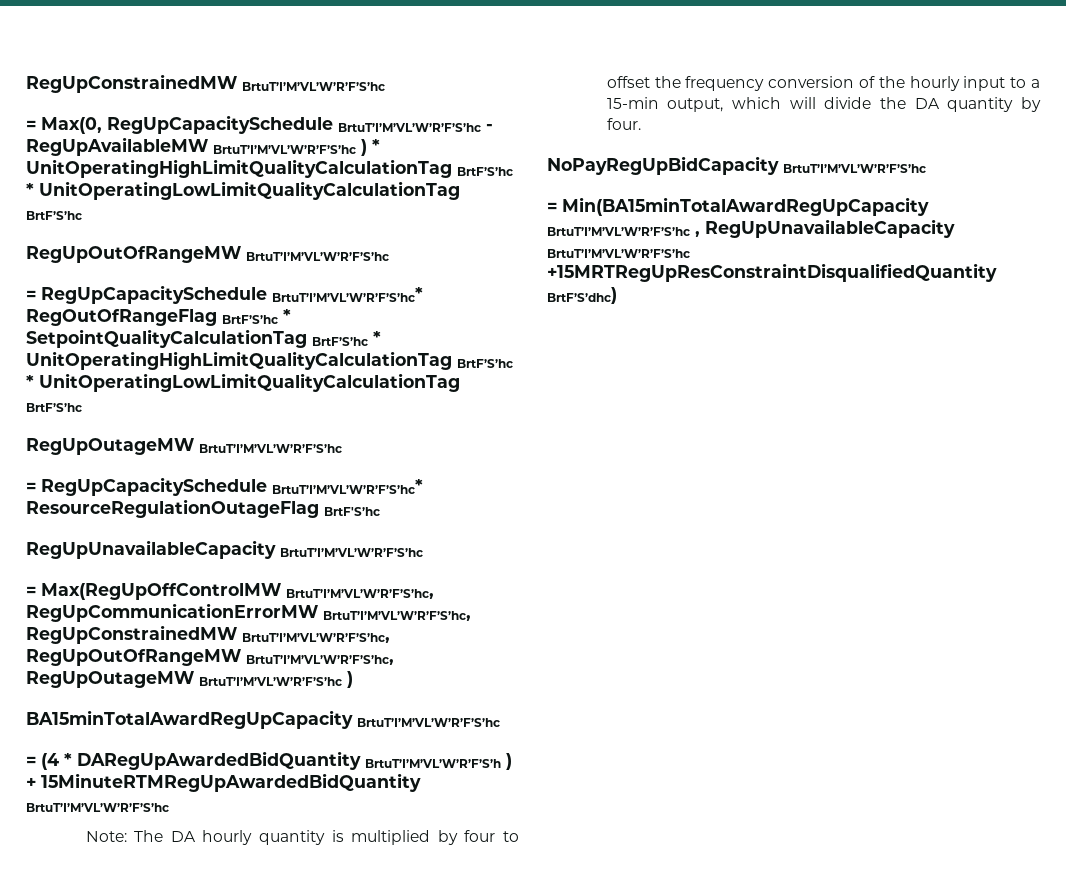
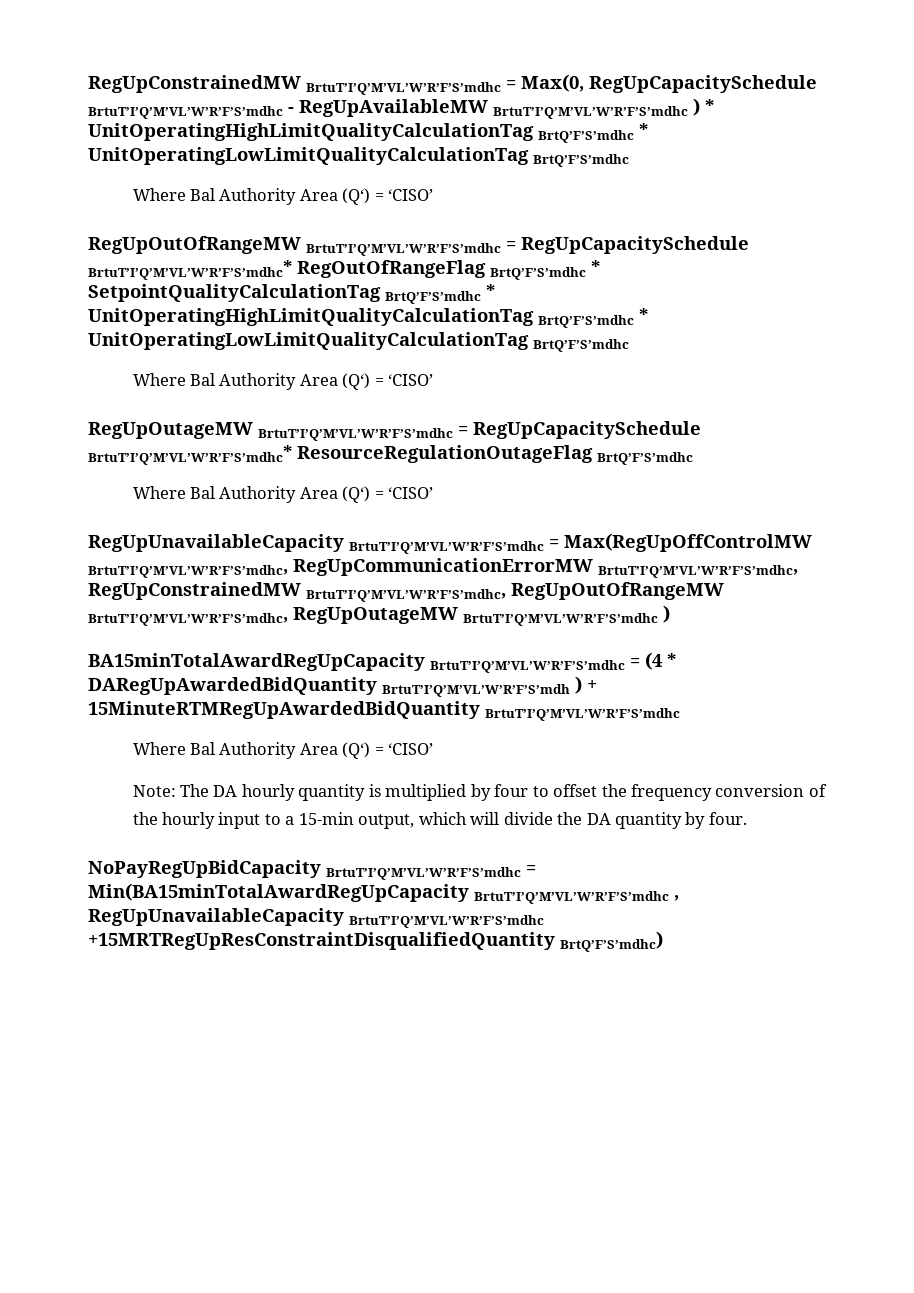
[26,74,385,93] RegUpConstrainedMW BrtuT’I’M’VL’W’R’F’S’hc // -> [88,75,501,95] RegUpConstrainedMW BrtuT’I’Q’M’VL’W’R’F’S’mdhc
[338,123,481,132] BrtuT’I’M’VL’W’R’F’S’hc -> [88,106,283,119] BrtuT’I’Q’M’VL’W’R’F’S’mdhc
[213,145,356,154] BrtuT’I’M’VL’W’R’F’S’hc -> [493,106,688,119] BrtuT’I’Q’M’VL’W’R’F’S’mdhc
[457,167,513,176] [26,181,460,200] [26,211,82,220] [26,246,389,263] [26,285,423,304] [26,309,278,326] BrtF’S’hc * UnitOperatingLowLimitQualityCalculationTag BrtF’S’hc // RegUpOutOfRangeMW BrtuT’I’M’VL’W’R’F’S’hc // = RegUpCapacitySchedule BrtuT’I’M’VL’W’R’F’S’hc* RegOutOfRangeFlag BrtF’S’hc -> [538,123,648,143] [88,147,629,167] [132,188,434,205] [88,236,749,256] [88,260,586,280] BrtQ’F’S’mdhc * UnitOperatingLowLimitQualityCalculationTag BrtQ’F’S’mdhc // Where Bal Authority Area (Q‘) = ‘CISO’ // RegUpOutOfRangeMW BrtuT’I’Q’M’VL’W’R’F’S’mdhc = RegUpCapacitySchedule BrtuT’I’Q’M’VL’W’R’F’S’mdhc* RegOutOfRangeFlag BrtQ’F’S’mdhc
[312,331,381,346] [26,351,513,370] [26,373,460,392] [26,403,82,412] [26,438,342,455] [26,477,423,496] [26,499,380,518] [26,540,423,559] BrtF’S’hc * UnitOperatingHighLimitQualityCalculationTag BrtF’S’hc * UnitOperatingLowLimitQualityCalculationTag BrtF’S’hc // RegUpOutageMW BrtuT’I’M’VL’W’R’F’S’hc // = RegUpCapacitySchedule BrtuT’I’M’VL’W’R’F’S’hc* ResourceRegulationOutageFlag BrtF'S’hc // RegUpUnavailableCapacity BrtuT’I’M’VL’W’R’F’S’hc // -> [385,284,495,304] [88,308,648,328] [88,332,629,352] [132,373,434,390] [88,421,701,441] [88,445,693,465] [132,486,434,503] [88,534,544,554] BrtQ’F’S’mdhc * UnitOperatingHighLimitQualityCalculationTag BrtQ’F’S’mdhc * UnitOperatingLowLimitQualityCalculationTag BrtQ’F’S’mdhc // Where Bal Authority Area (Q‘) = ‘CISO’ // RegUpOutageMW BrtuT’I’Q’M’VL’W’R’F’S’mdhc = RegUpCapacitySchedule BrtuT’I’Q’M’VL’W’R’F’S’mdhc* ResourceRegulationOutageFlag BrtQ’F’S’mdhc // Where Bal Authority Area (Q‘) = ‘CISO’ // RegUpUnavailableCapacity BrtuT’I’Q’M’VL’W’R’F’S’mdhc
[286,589,434,599] [26,603,471,622] [26,625,390,644] [26,649,394,666] [26,671,342,688] BrtuT’I’M’VL’W’R’F’S’hc, RegUpCommunicationErrorMW BrtuT’I’M’VL’W’R’F’S’hc, RegUpConstrainedMW BrtuT’I’M’VL’W’R’F’S’hc, RegUpOutOfRangeMW BrtuT’I’M’VL’W’R’F’S’hc, RegUpOutageMW BrtuT’I’M’VL’W’R’F’S’hc -> [88,558,798,578] [88,582,724,602] [88,607,658,626] BrtuT’I’Q’M’VL’W’R’F’S’mdhc, RegUpCommunicationErrorMW BrtuT’I’Q’M’VL’W’R’F’S’mdhc, RegUpConstrainedMW BrtuT’I’Q’M’VL’W’R’F’S’mdhc, RegUpOutOfRangeMW BrtuT’I’Q’M’VL’W’R’F’S’mdhc, RegUpOutageMW BrtuT’I’Q’M’VL’W’R’F’S’mdhc
[357,718,500,727] BrtuT’I’M’VL’W’R’F’S’hc // -> [430,660,625,673] BrtuT’I’Q’M’VL’W’R’F’S’mdhc
[365,759,501,768] BrtuT’I’M’VL’W’R’F’S’h -> [382,684,570,697] BrtuT’I’Q’M’VL’W’R’F’S’mdh
[26,803,169,812] BrtuT’I’M’VL’W’R’F’S’hc -> [485,708,680,721] [132,742,434,759] BrtuT’I’Q’M’VL’W’R’F’S’mdhc // Where Bal Authority Area (Q‘) = ‘CISO’
[783,164,926,173] BrtuT’I’M’VL’W’R’F’S’hc // -> [326,867,521,880] BrtuT’I’Q’M’VL’W’R’F’S’mdhc
[547,227,690,236] BrtuT’I’M’VL’W’R’F’S’hc -> [474,891,669,904] BrtuT’I’Q’M’VL’W’R’F’S’mdhc
[547,249,690,258] [547,263,997,282] [547,287,617,304] BrtuT’I’M’VL’W’R’F’S’hc +15MRTRegUpResConstraintDisqualifiedQuantity BrtF’S’dhc) -> [349,915,544,928] [88,931,663,952] BrtuT’I’Q’M’VL’W’R’F’S’mdhc +15MRTRegUpResConstraintDisqualifiedQuantity BrtQ’F’S’mdhc)

